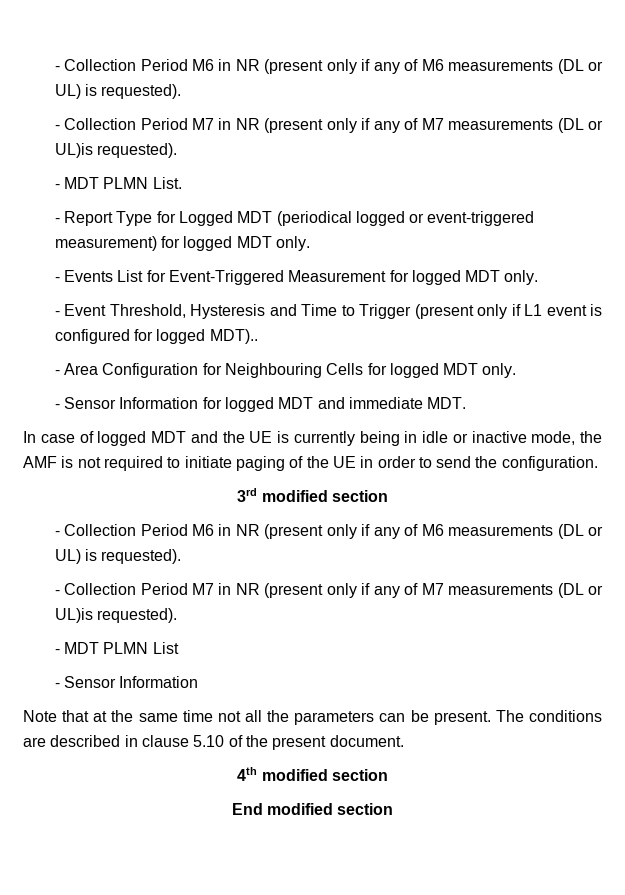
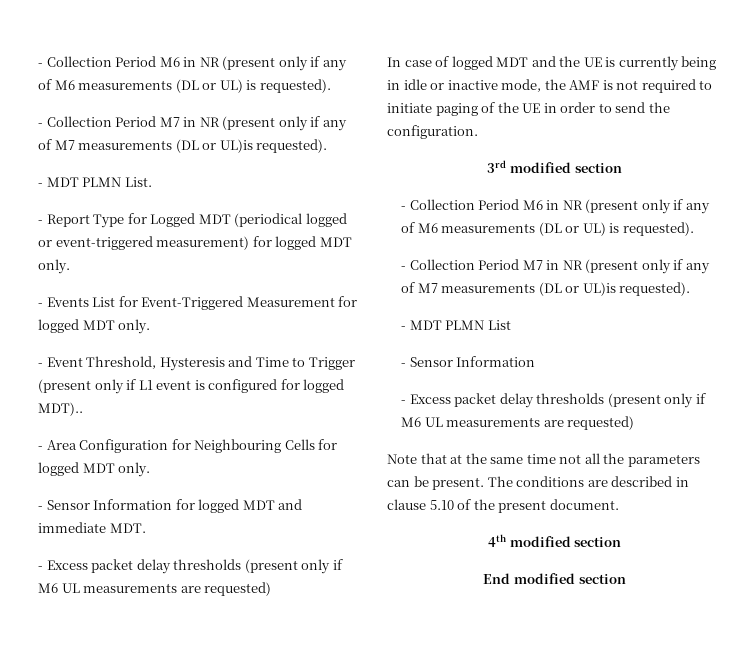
(467, 403) none -> [38,559,343,574] [38,582,272,596] // - Excess packet delay thresholds (present only if M6 UL measurements are requested)
(199, 682) none -> [401,393,706,408] [401,416,635,430] // - Excess packet delay thresholds (present only if M6 UL measurements are requested)

